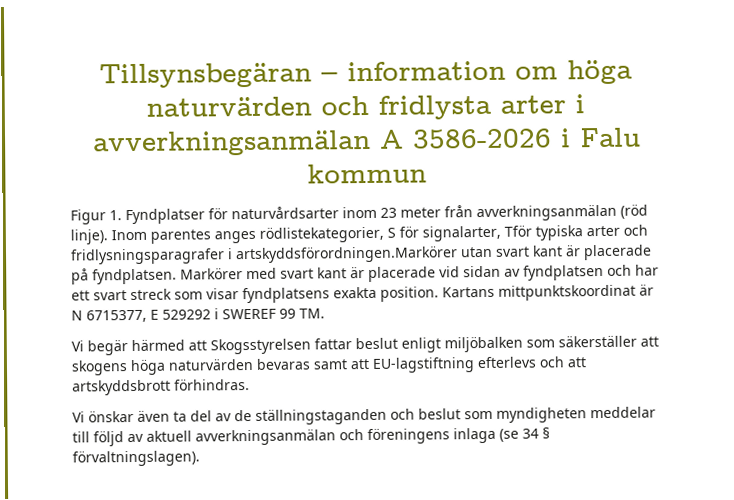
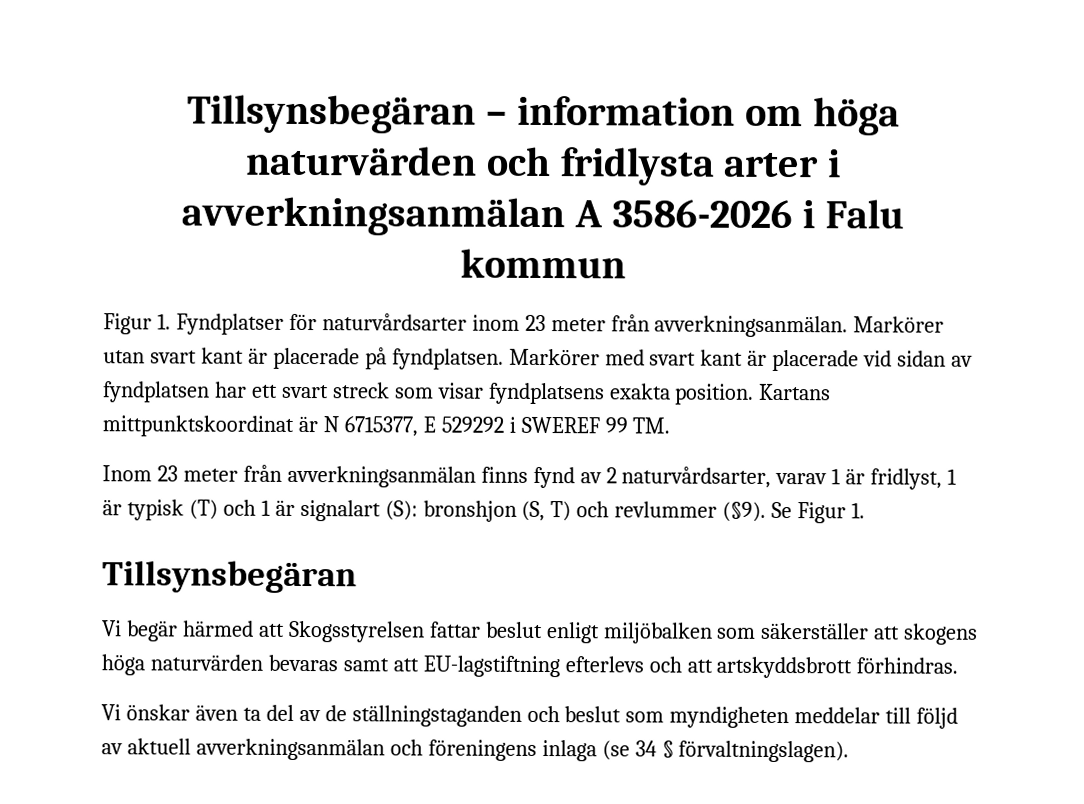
[476,204,648,222] [70,224,648,245] [70,246,458,265] avverkningsanmälan (röd linje). Inom parentes anges rödlistekategorier, S för signalarter, Tför typiska arter och fridlysningsparagrafer i artskyddsförordningen.Markörer -> [654,315,945,338] avverkningsanmälan. Markörer
[607,264,632,276] och -> (210, 392) none
(325, 313) none -> [102,464,958,490] [102,499,866,524] [102,560,357,594] // Inom 23 meter från avverkningsanmälan finns fynd av 2 naturvårdsarter, varav 1 är fridlyst, 1 är typisk (T) och 1 är signalart (S): bronshjon (S, T) och revlummer (§9). Se Figur 1. // Tillsynsbegäran

